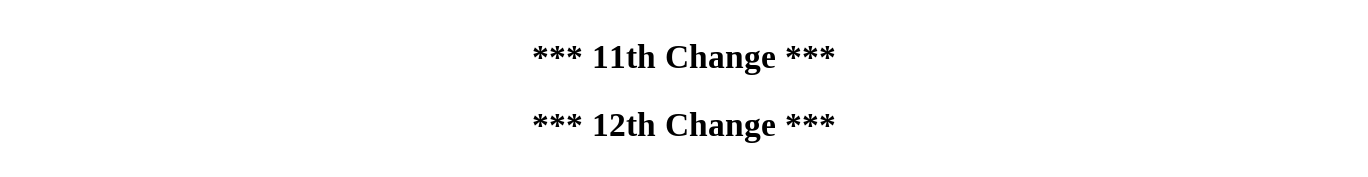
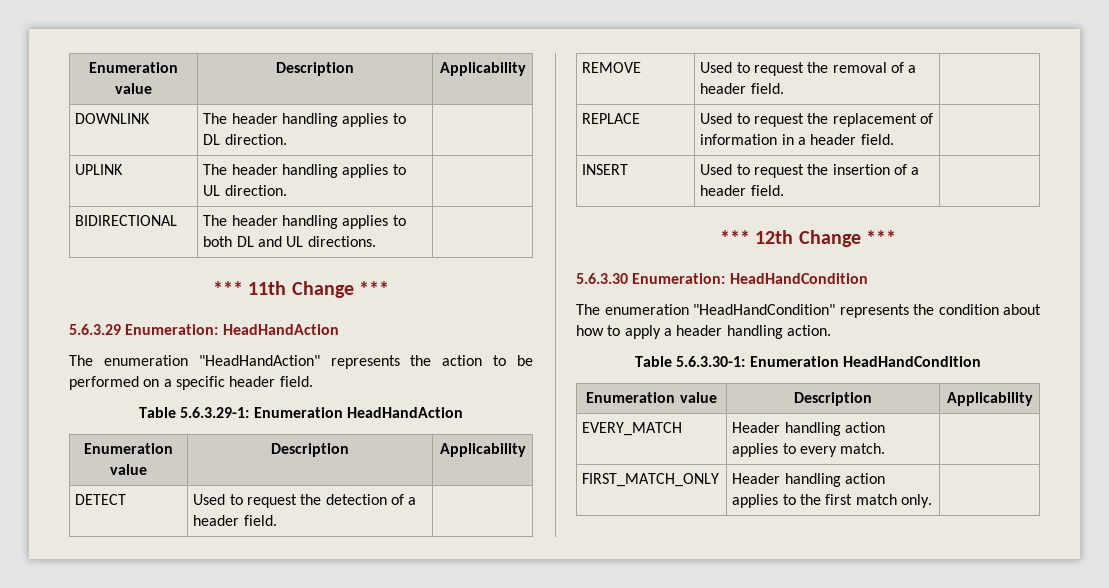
[531,44,837,75] [531,112,837,143] *** 11th Change *** // *** 12th Change *** -> [89,62,178,73] [115,83,152,94] [276,62,354,76] [439,62,526,76] [75,113,151,124] [203,113,406,127] [203,134,287,145] [75,164,124,175] [203,164,406,178] [203,185,287,196] [75,215,178,226] [203,215,406,229] [203,236,376,247] [212,281,390,298] [69,324,339,335] [69,355,533,369] [69,376,313,390] [139,407,463,418] [84,443,173,454] [110,464,147,475] [271,443,349,457] [439,443,526,457] [75,494,127,505] [193,494,417,508] [193,515,277,526] [582,62,642,73] [700,62,917,76] [700,83,784,94] [582,113,641,124] [700,113,934,127] [700,134,894,145] [582,164,629,175] [700,164,920,178] [700,185,784,196] [719,230,897,247] [576,273,868,284] [576,304,1041,318] [576,325,831,339] [635,356,981,367] [586,392,717,403] [794,392,872,406] [946,392,1033,406] [582,422,683,436] [732,422,886,436] [732,443,886,457] [582,473,720,487] [732,473,886,487] [732,494,933,508] Enumeration value | Description | Applicability // DOWNLINK | The header handling applies to DL direction. | // UPLINK | The header handling applies to UL direction. | // BIDIRECTIONAL | The header handling applies to both DL and UL directions. | // *** 11th Change *** // 5.6.3.29 Enumeration: HeadHandAction // The enumeration "HeadHandAction" represents the action to be performed on a specific header field. // Table 5.6.3.29-1: Enumeration HeadHandAction // Enumeration value | Description | Applicability // DETECT | Used to request the detection of a header field. | // REMOVE | Used to request the removal of a header field. | // REPLACE | Used to request the replacement of information in a header field. | // INSERT | Used to request the insertion of a header field. | // *** 12th Change *** // 5.6.3.30 Enumeration: HeadHandCondition // The enumeration "HeadHandCondition" represents the condition about how to apply a header handling action. // Table 5.6.3.30-1: Enumeration HeadHandCondition // Enumeration value | Description | Applicability // EVERY_MATCH | Header handling action applies to every match. | // FIRST_MATCH_ONLY | Header handling action applies to the first match only. |

